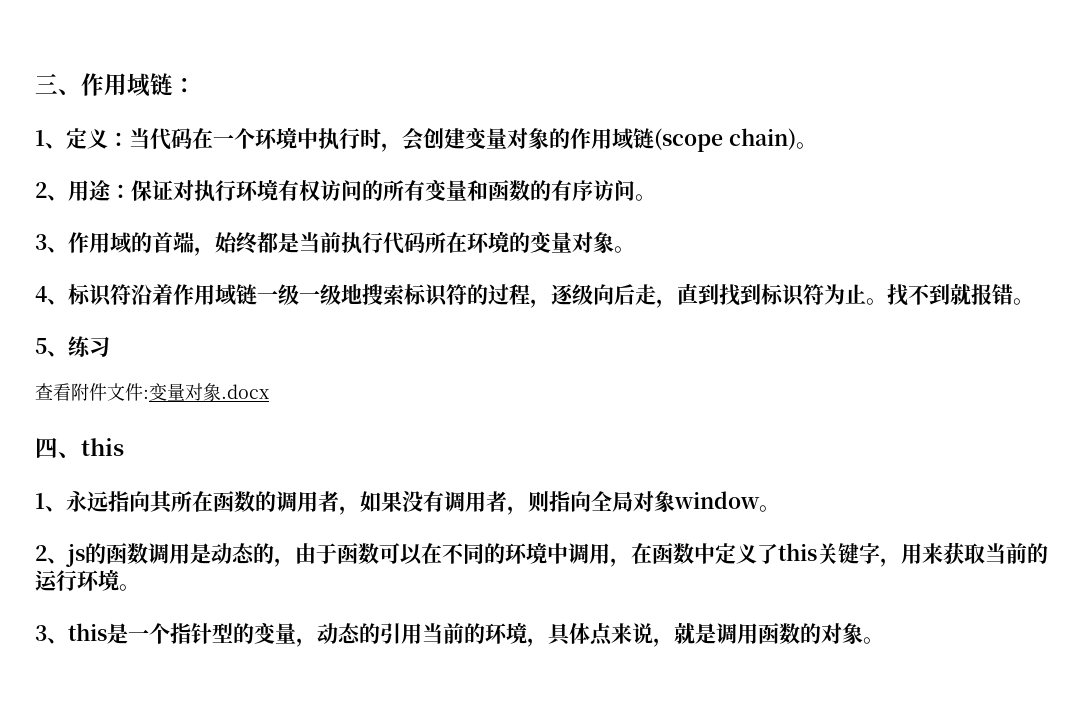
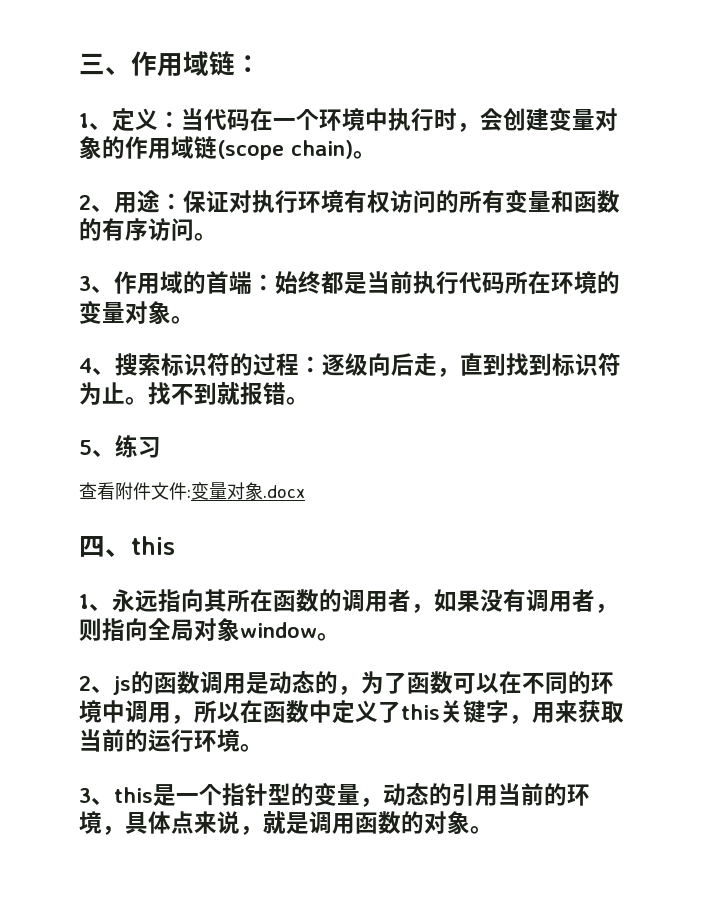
[194,247,215,256] ， -> [252,274,275,291] ：
[68,284,362,307] 标识符沿着作用域链一级一级地 -> (115, 371) none
[530,299,551,308] ， -> [299,356,322,373] ：
[295,543,337,564] 由于 -> [361,671,407,694] 为了
(631, 562) none -> [194,700,240,723] 所以

